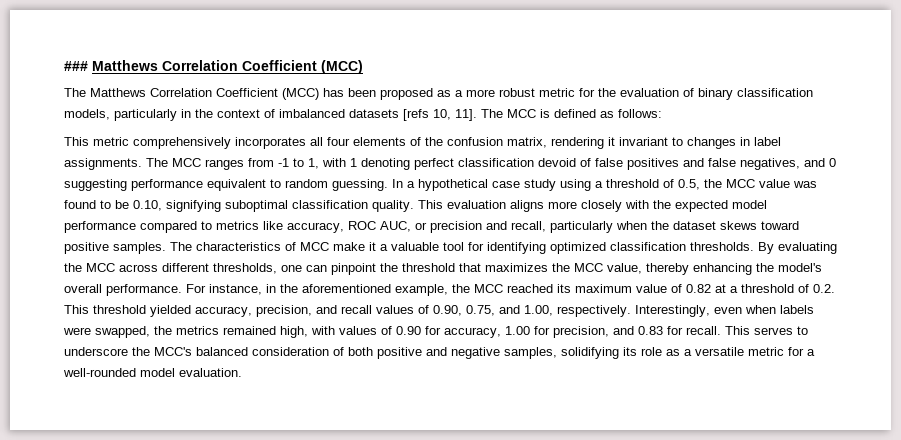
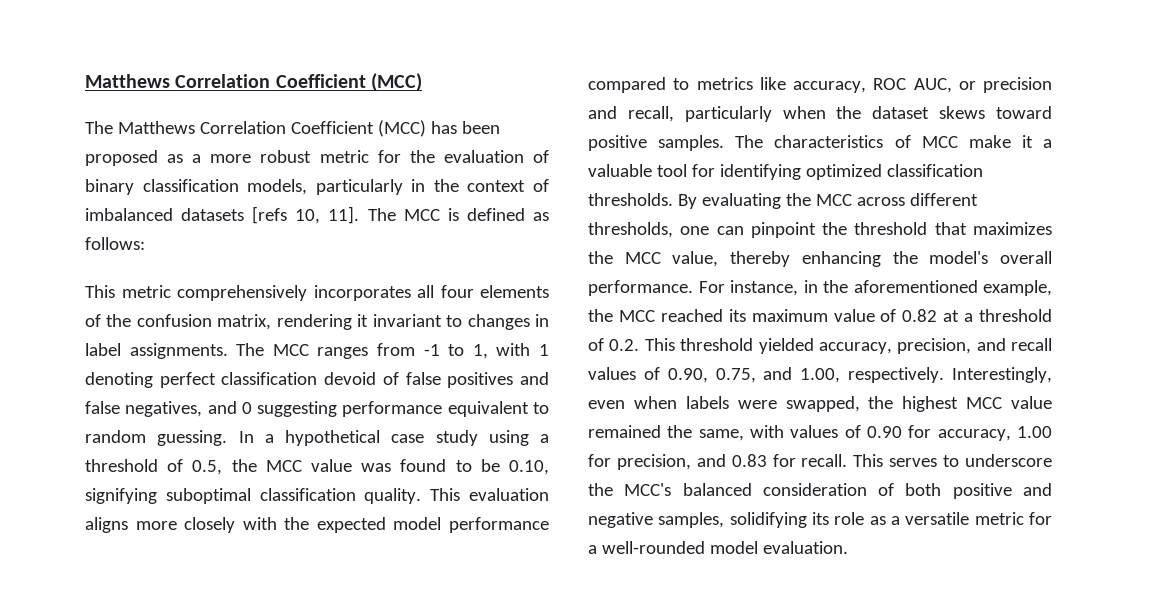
[64,61,88,71] ### -> (85, 81) none
[176,326,308,338] metrics remained high, -> [902,396,1052,412] [588,425,744,441] highest MCC value remained the same,

